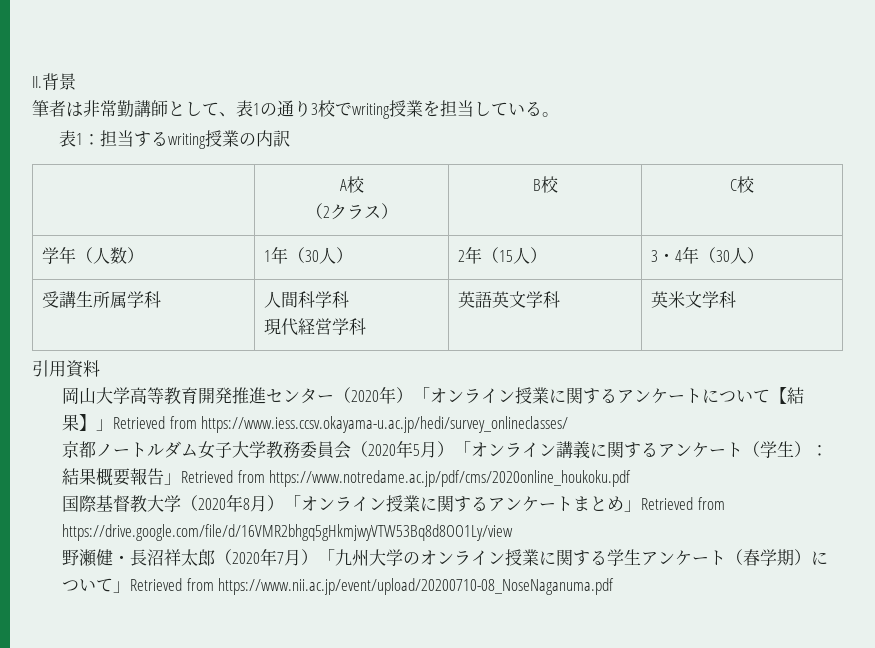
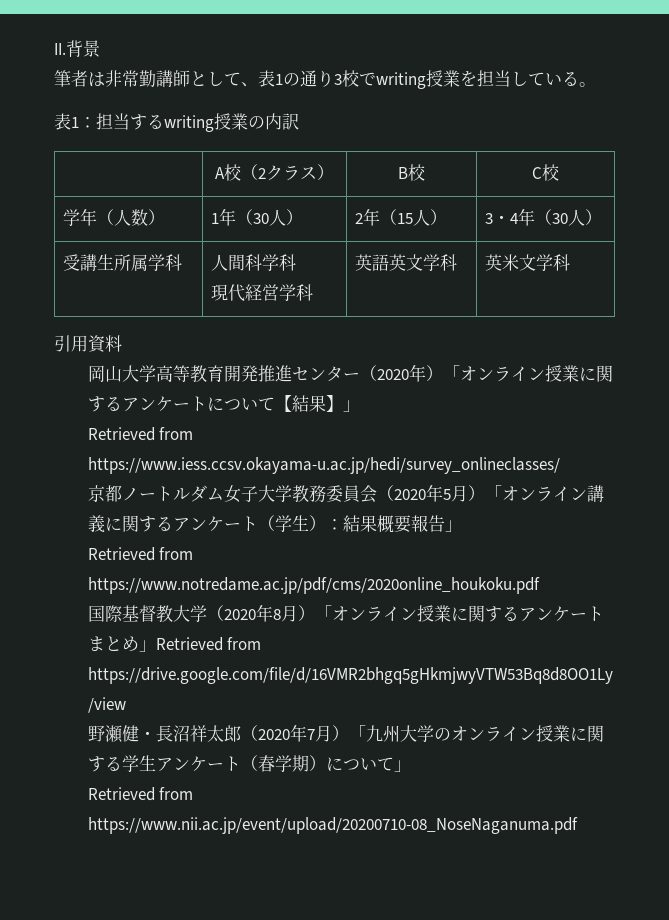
(365, 184) // -> (242, 172) none
(114, 425) none -> (360, 406) //
(182, 479) none -> (462, 526) //
(131, 587) none -> (411, 766) //

